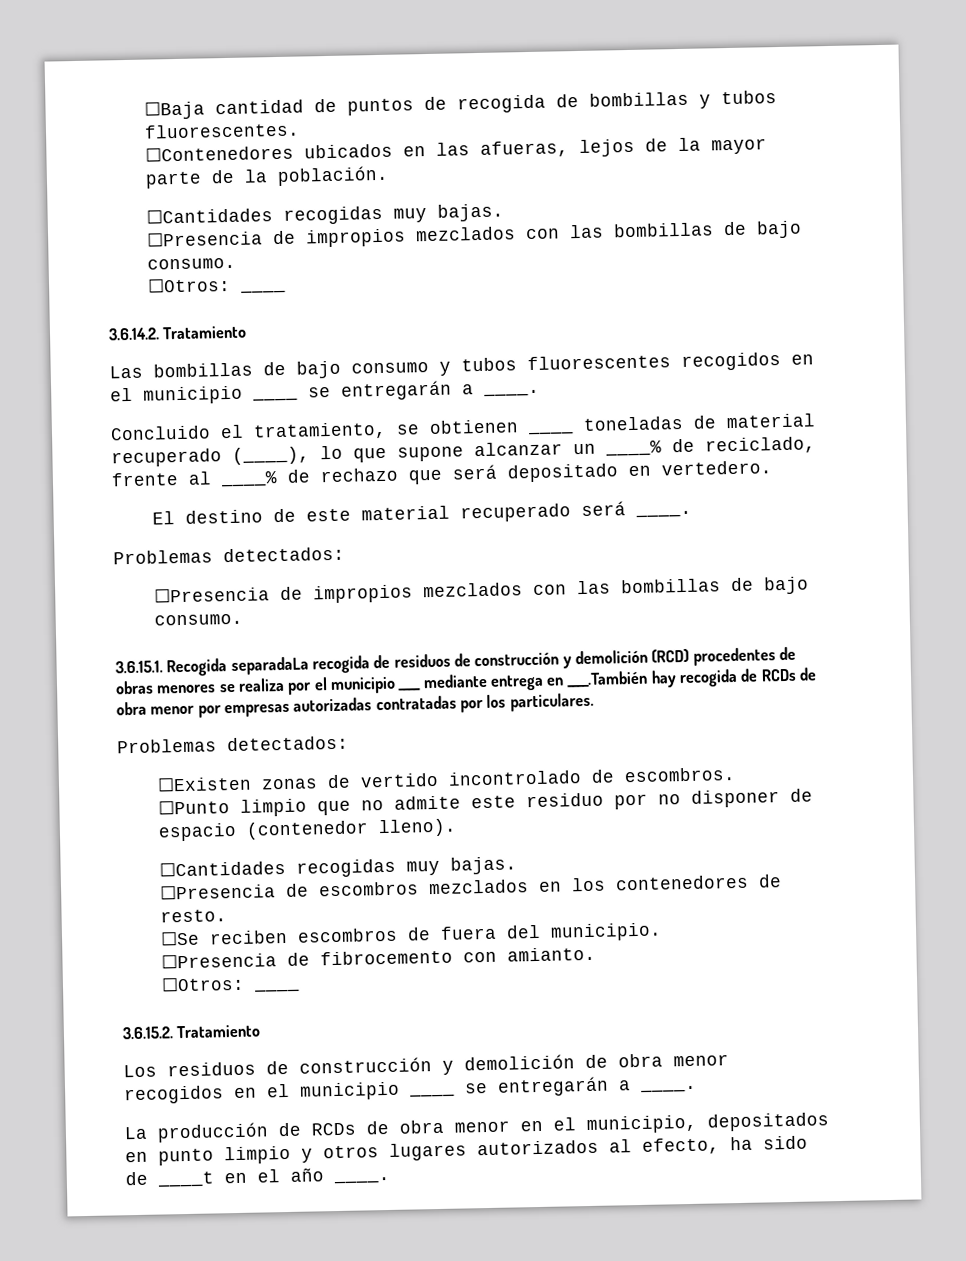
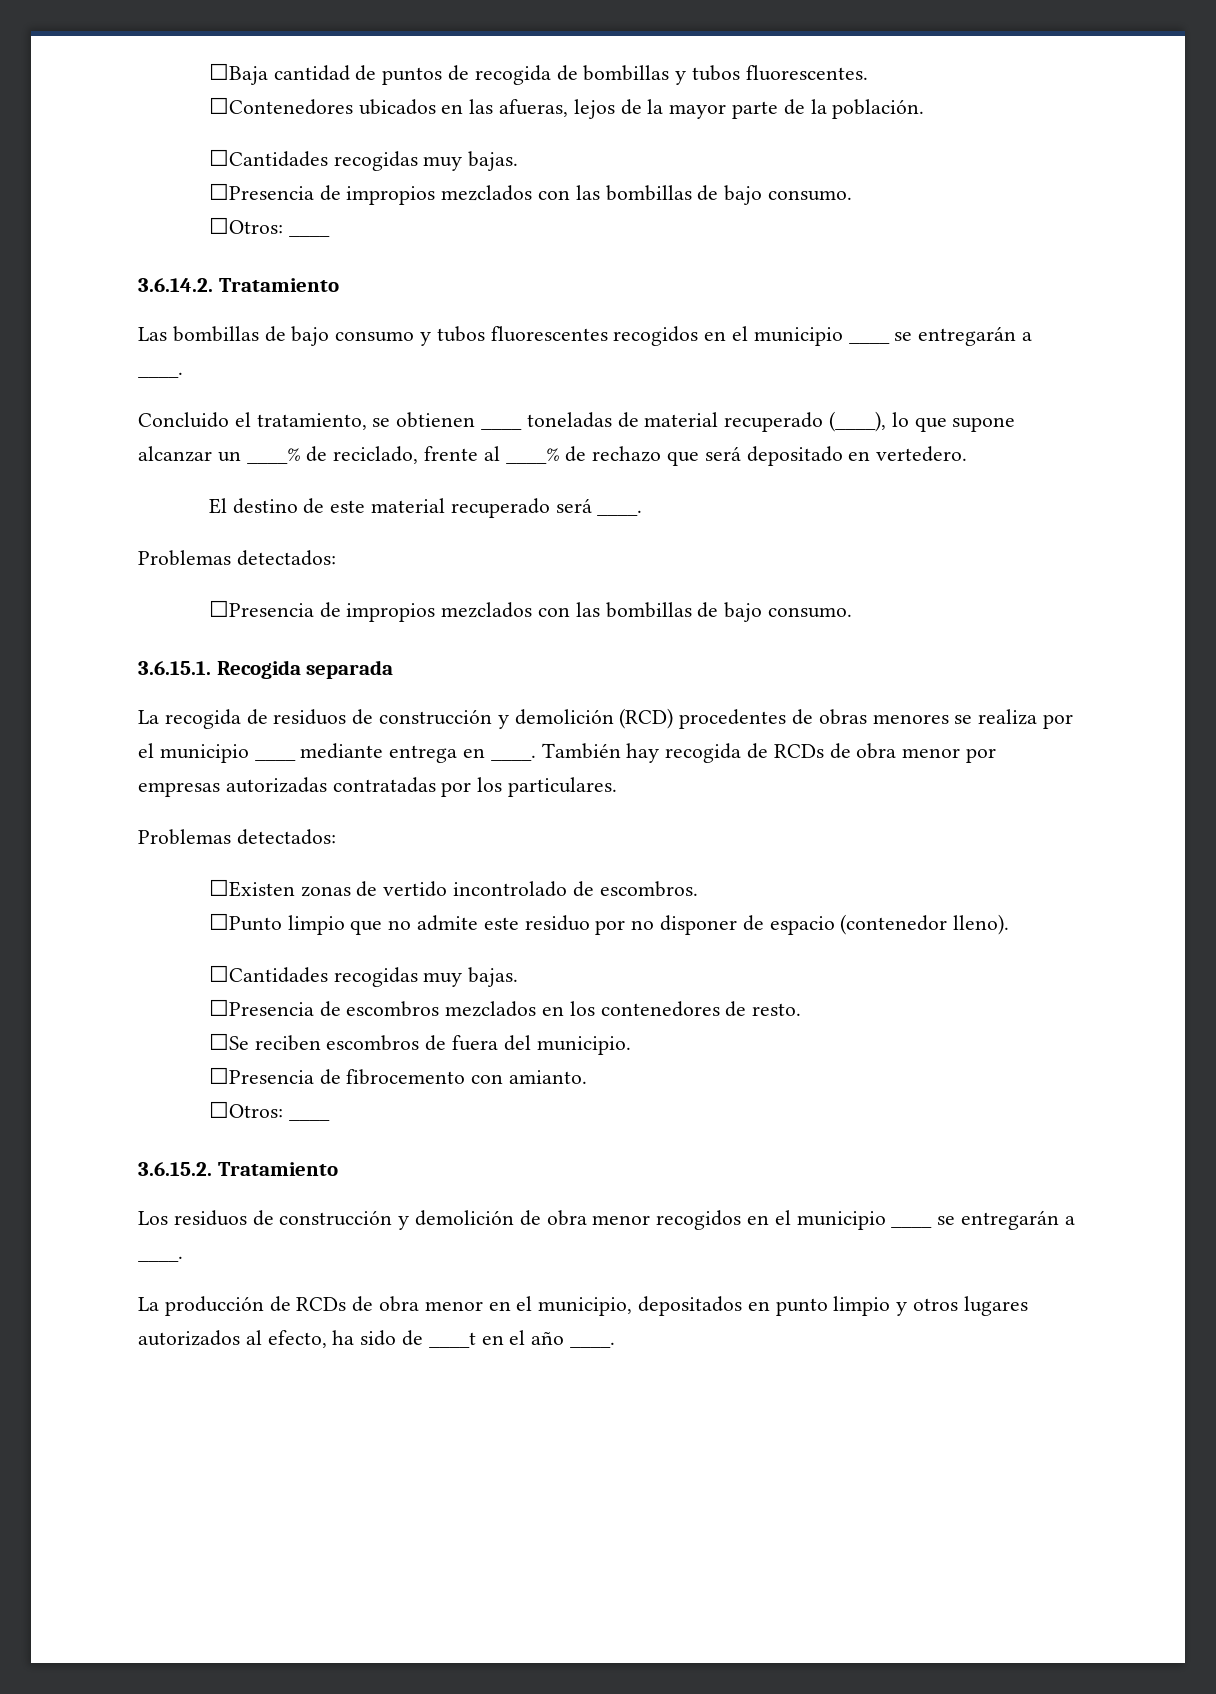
[230,656,309,676] separadaLa -> [306,660,394,679] [138,710,159,724] separada // La
[565,670,649,688] ____.También -> [490,743,621,761] ____. También

